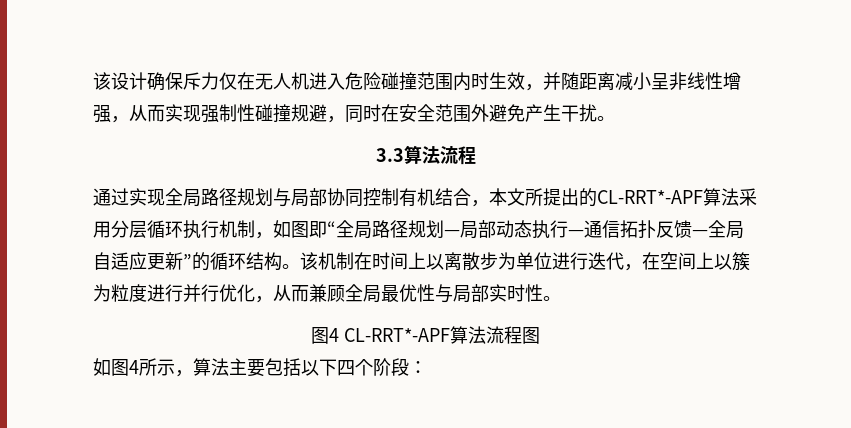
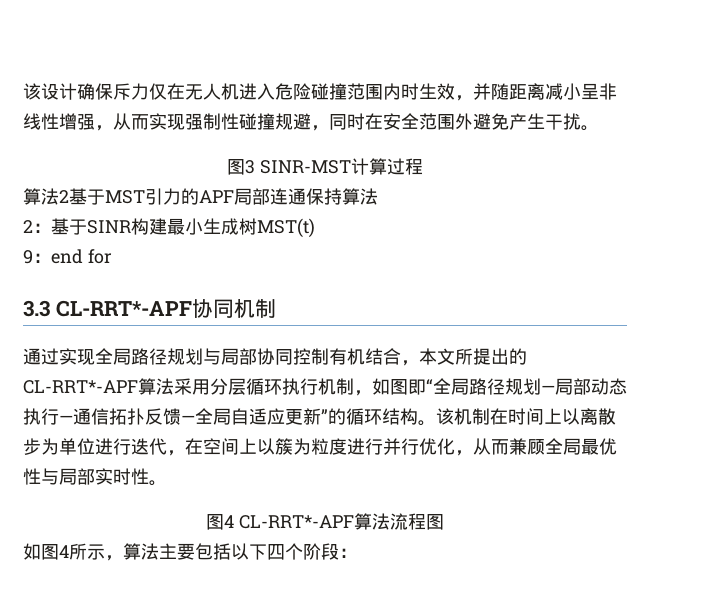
[375,145,476,165] 3.3算法流程 -> [227,158,423,175] [23,188,378,205] [23,218,315,238] [23,249,112,264] [23,299,276,319] 图3 SINR-MST计算过程 // 算法2基于MST引力的APF局部连通保持算法 // 2：基于SINR构建最小生成树MST(t) // 9：end for // 3.3 CL-RRT*-APF协同机制

